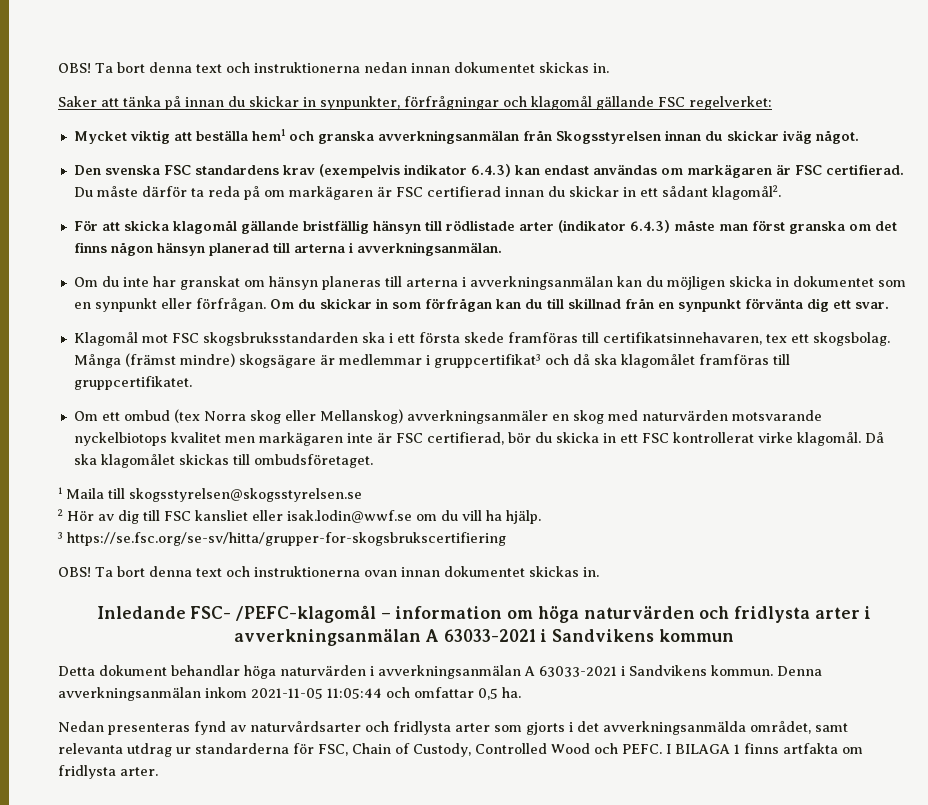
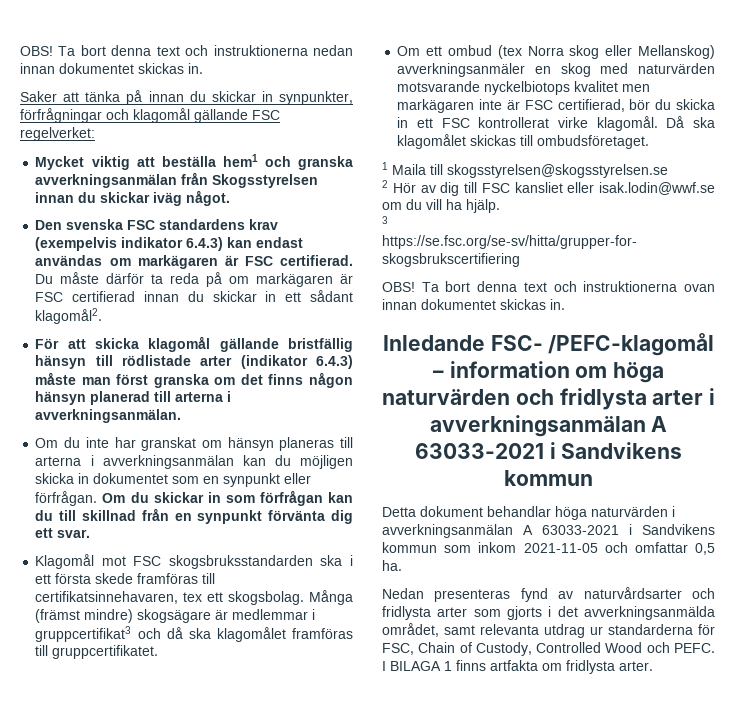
[711,665,822,676] [58,687,201,701] kommun. Denna avverkningsanmälan -> [382,542,472,553] kommun som
[327,688,382,699] 11:05:44 -> (598, 548) none

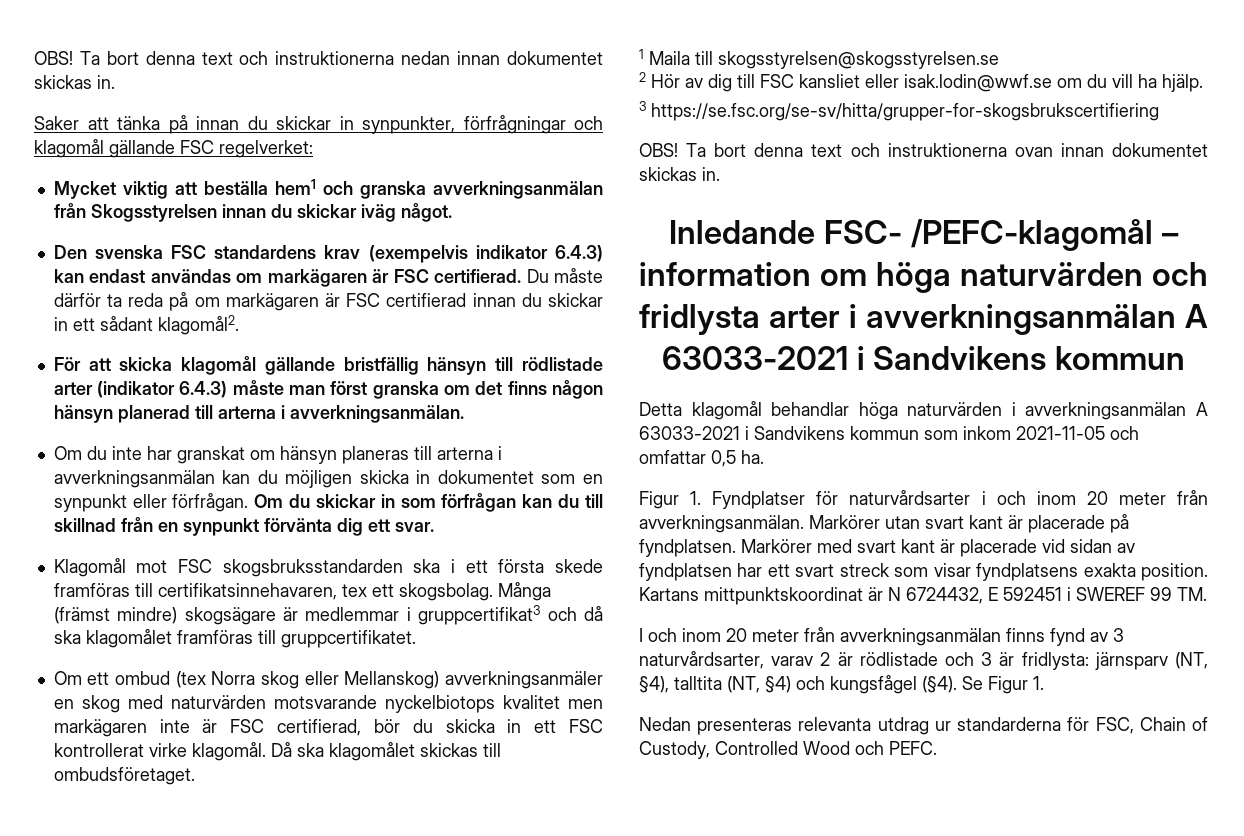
[420,506,483,517] dokument -> [691,401,762,420] klagomål
[382,587,715,602] [382,606,715,620] [382,623,475,637] Nedan presenteras fynd av naturvårdsarter och fridlysta arter som gjorts i det avverkningsanmälda området, samt -> [639,490,1208,509] [639,514,1129,533] [639,539,1135,557] [639,563,1208,581] [639,587,1207,605] [639,627,1124,646] [639,651,1208,670] [639,675,1044,694] [639,717,793,735] Figur 1. Fyndplatser för naturvårdsarter i och inom 20 meter från avverkningsanmälan. Markörer utan svart kant är placerade på fyndplatsen. Markörer med svart kant är placerade vid sidan av fyndplatsen har ett svart streck som visar fyndplatsens exakta position. Kartans mittpunktskoordinat är N 6724432, E 592451 i SWEREF 99 TM. // I och inom 20 meter från avverkningsanmälan finns fynd av 3 naturvårdsarter, varav 2 är rödlistade och 3 är fridlysta: järnsparv (NT, §4), talltita (NT, §4) och kungsfågel (§4). Se Figur 1. // Nedan presenteras
[382,660,653,674] I BILAGA 1 finns artfakta om fridlysta arter. -> (937, 748) none

